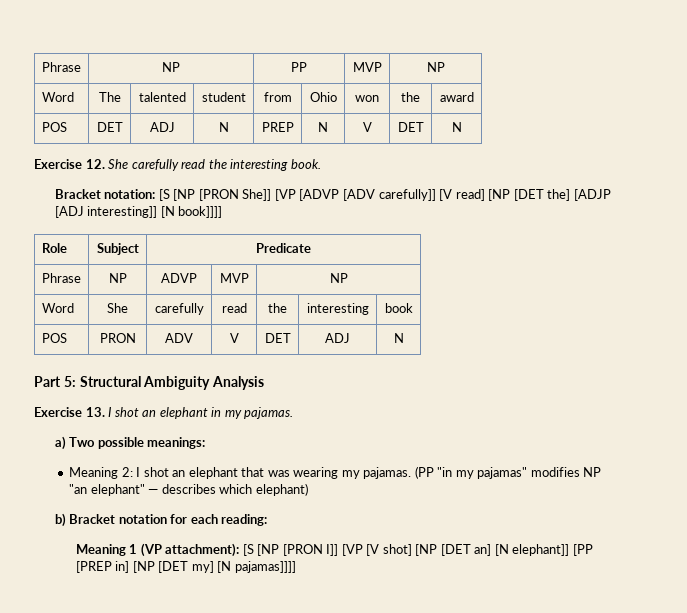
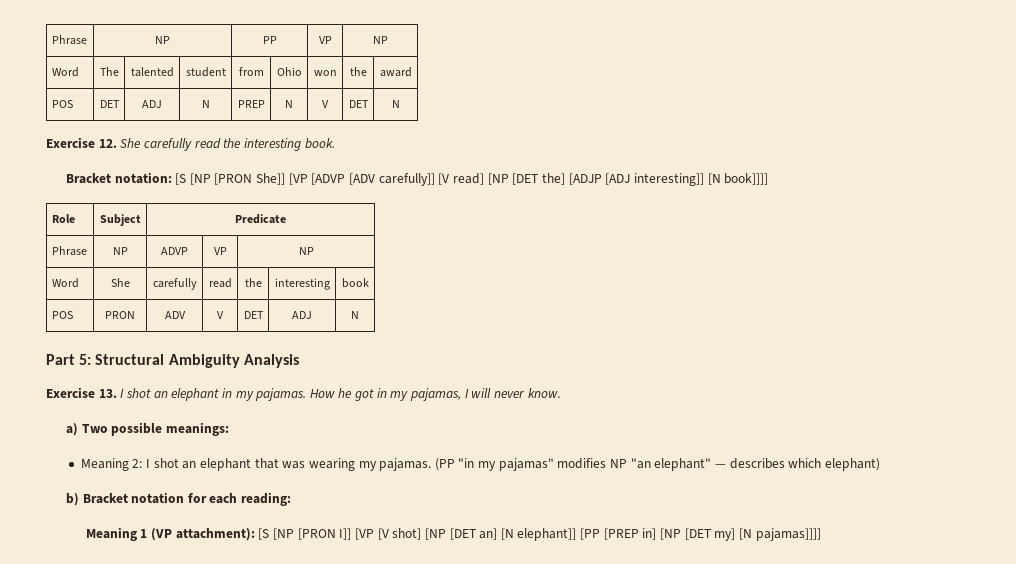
[352,62,382,72] MVP -> [318,36,332,44] VP
[219,273,249,283] MVP -> [213,247,227,255] VP
(294, 413) none -> [309,388,561,401] How he got in my pajamas, I will never know.

